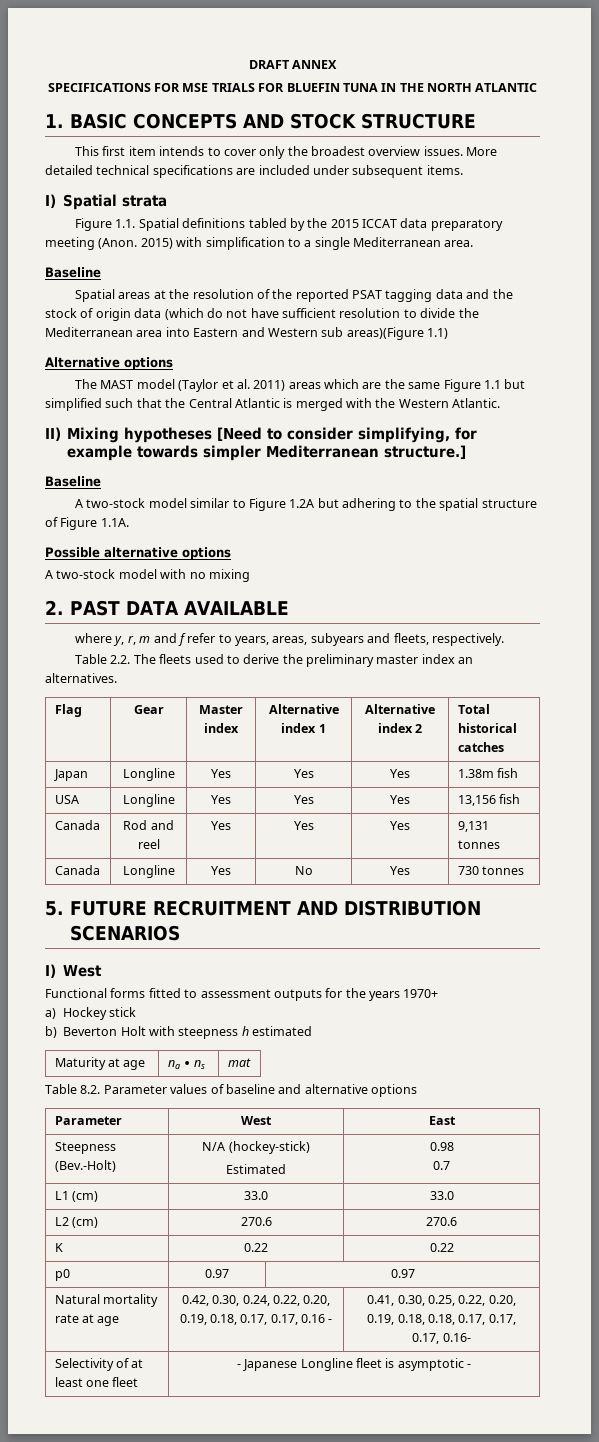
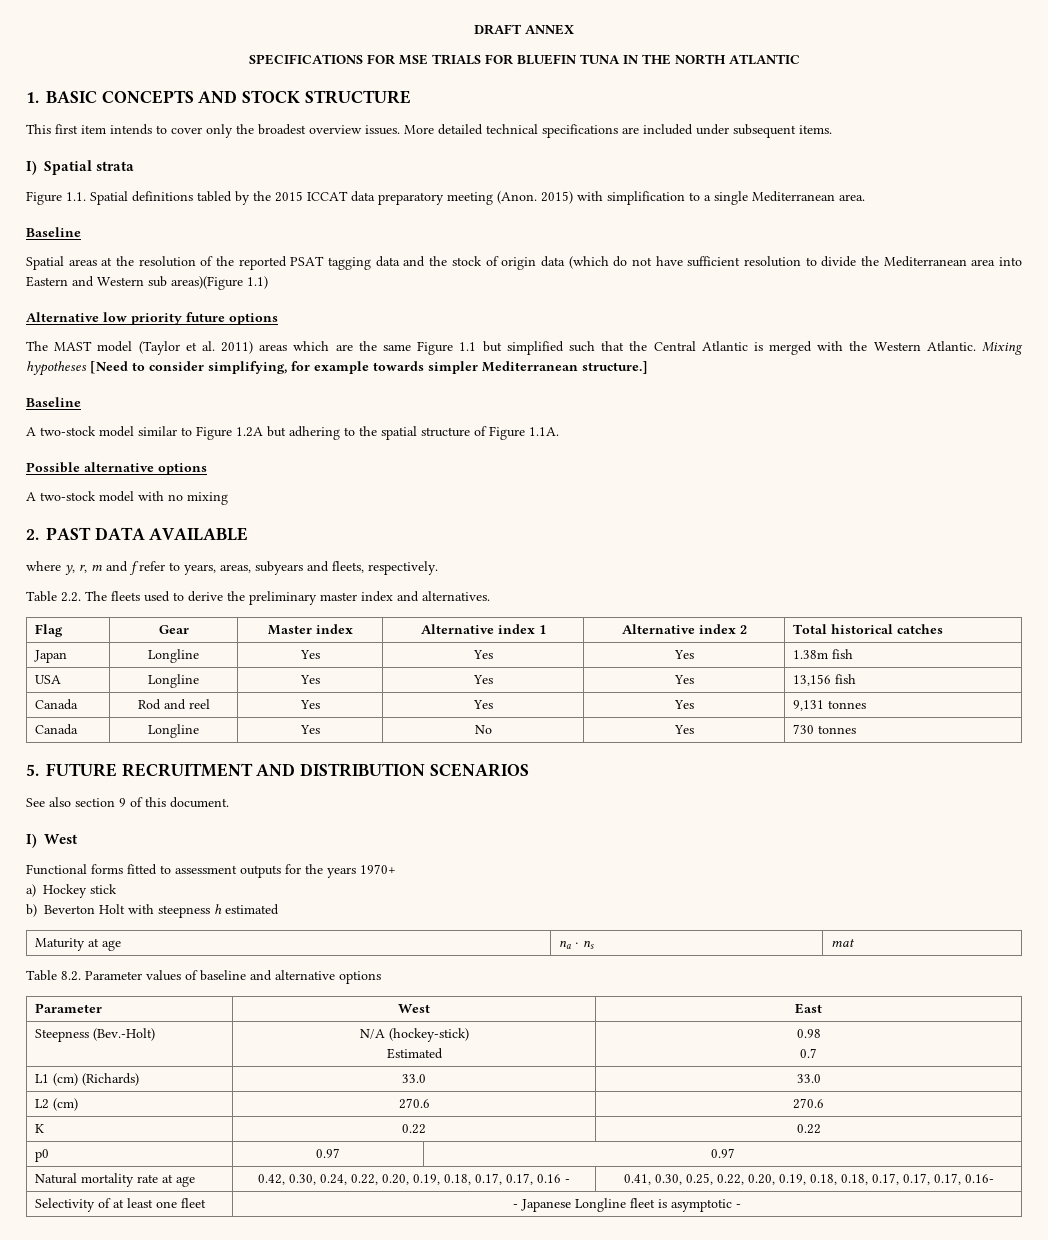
(120, 362) none -> [103,312,225,325] low priority future
[45,427,61,441] // II) -> (976, 346) none
[458,657,474,664] an -> [397,591,419,602] and
(181, 933) none -> [26,797,229,808] // See also section 9 of this document.
(99, 1196) none -> [81,1073,139,1086] (Richards)

